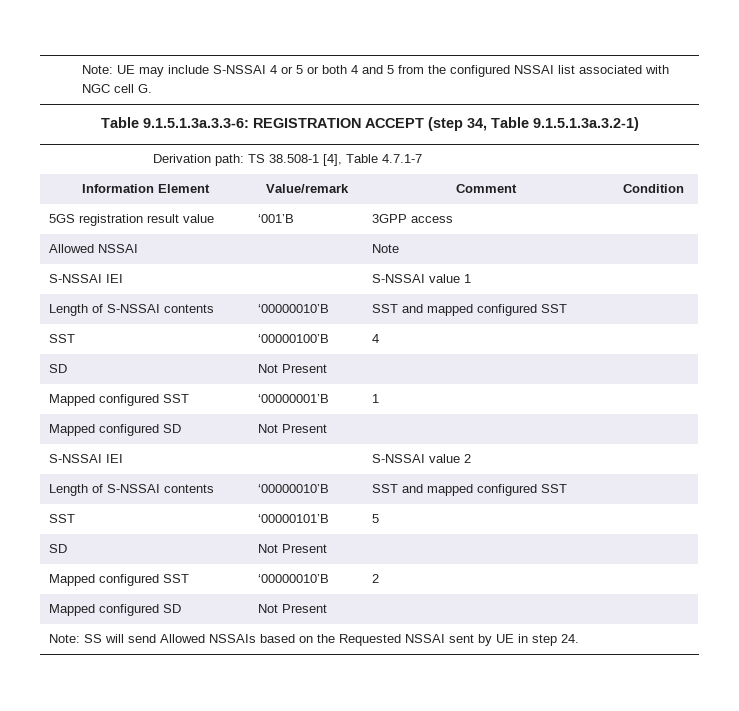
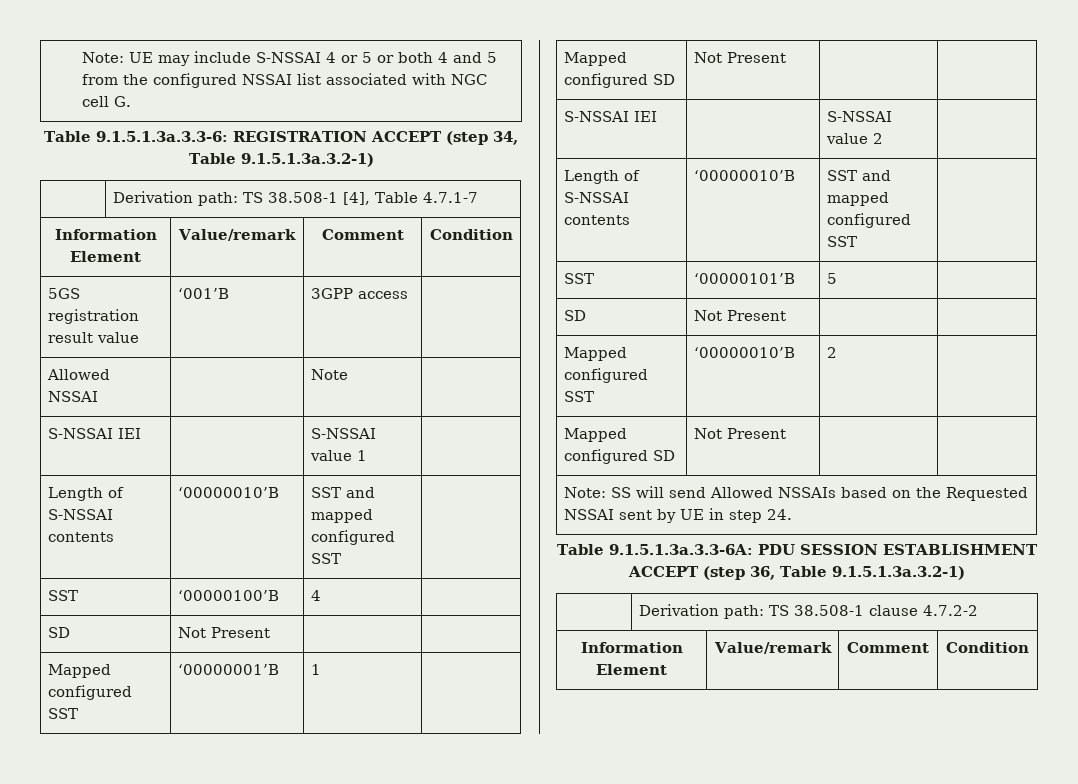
(579, 638) none -> [557,544,1038,555] [628,566,965,580] [638,604,978,619] [580,642,683,653] [596,664,667,675] [713,642,832,654] [847,642,929,653] [946,642,1029,653] // Table 9.1.5.1.3a.3.3-6A: PDU SESSION ESTABLISHMENT ACCEPT (step 36, Table 9.1.5.1.3a.3.2-1) // | Derivation path: TS 38.508-1 clause 4.7.2-2 // Information Element | Value/remark | Comment | Condition

